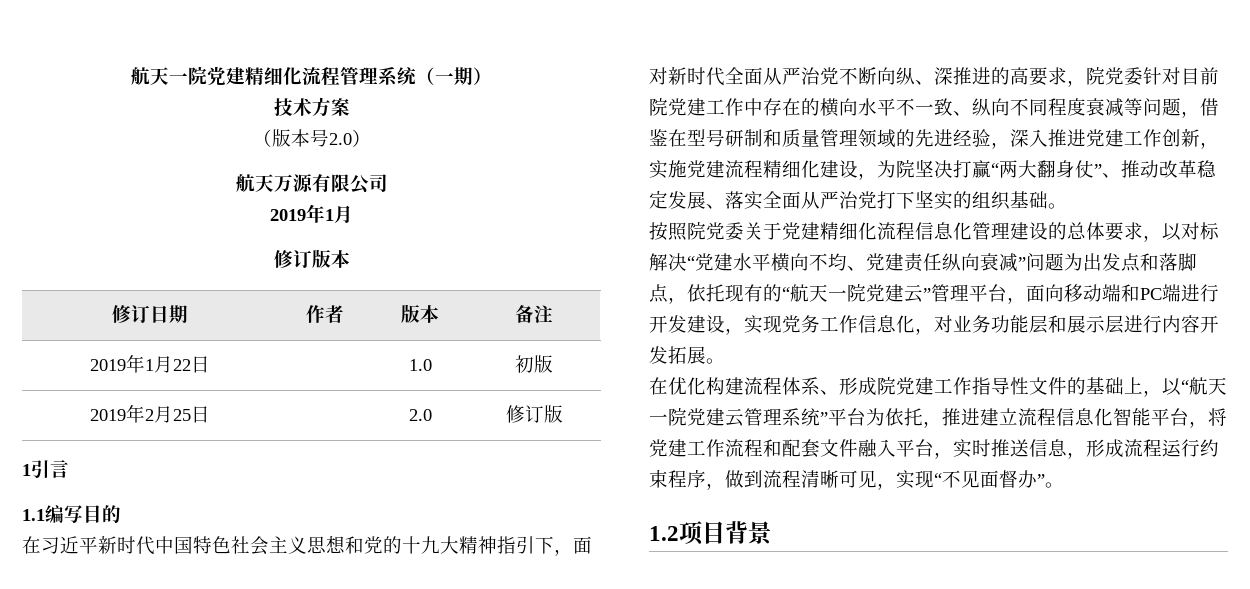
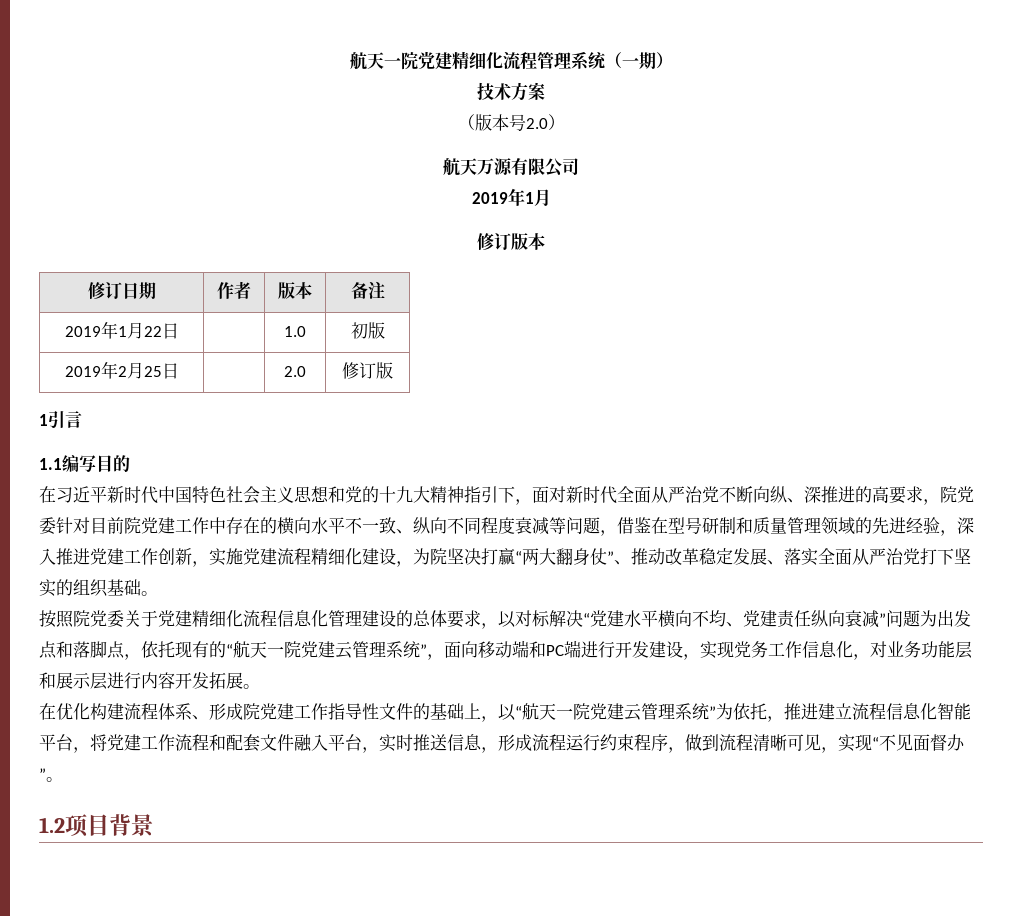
[923,284,1007,302] ”管理平台 -> [352,641,427,658] 管理系统”
[828,408,866,426] 平台 -> (716, 712) none

